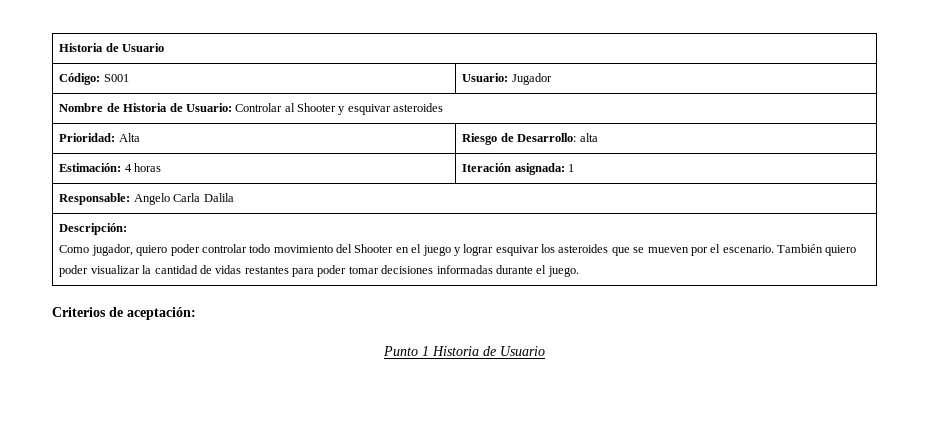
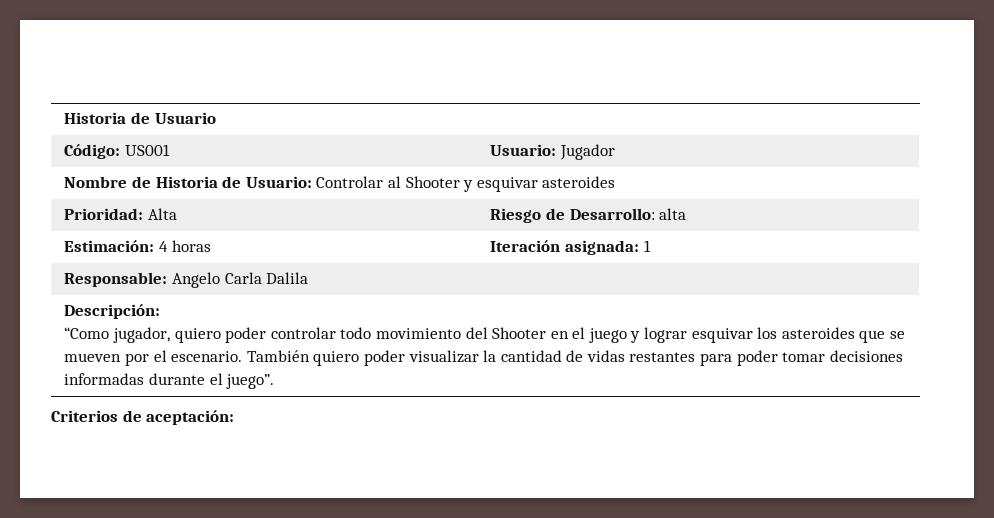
[103,74,129,82] S001 -> [124,144,170,156] US001
[59,245,90,253] Como -> [64,327,110,339] “Como
[547,266,579,277] juego. -> [226,374,275,389] juego”.
[383,346,545,356] // Punto 1 Historia de Usuario -> (235, 417) none

